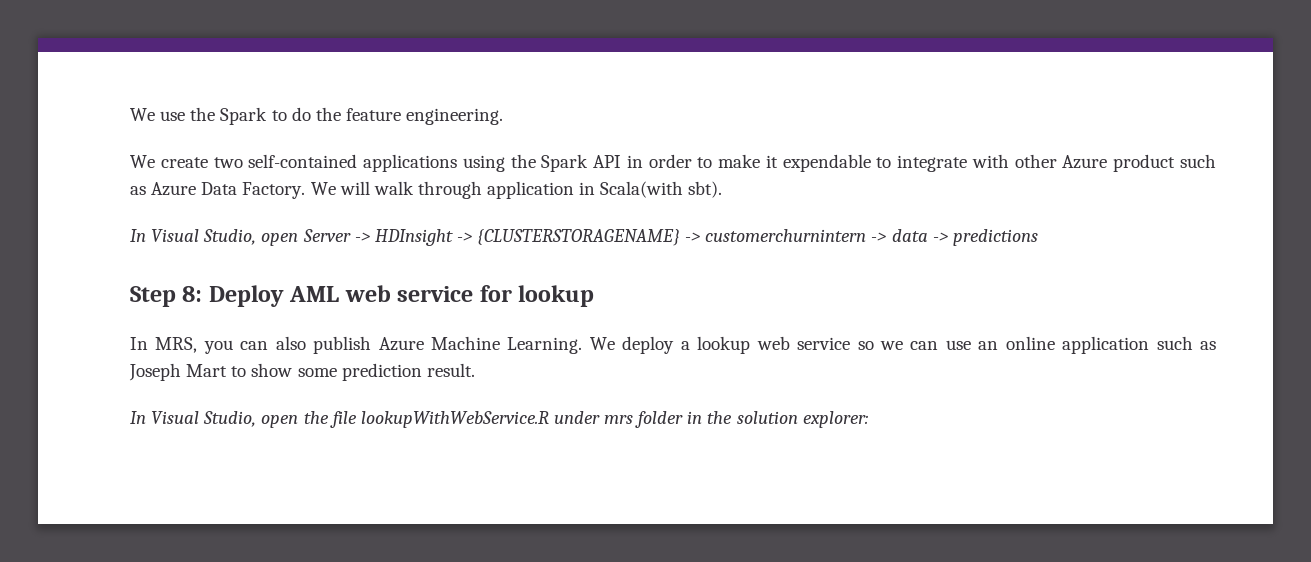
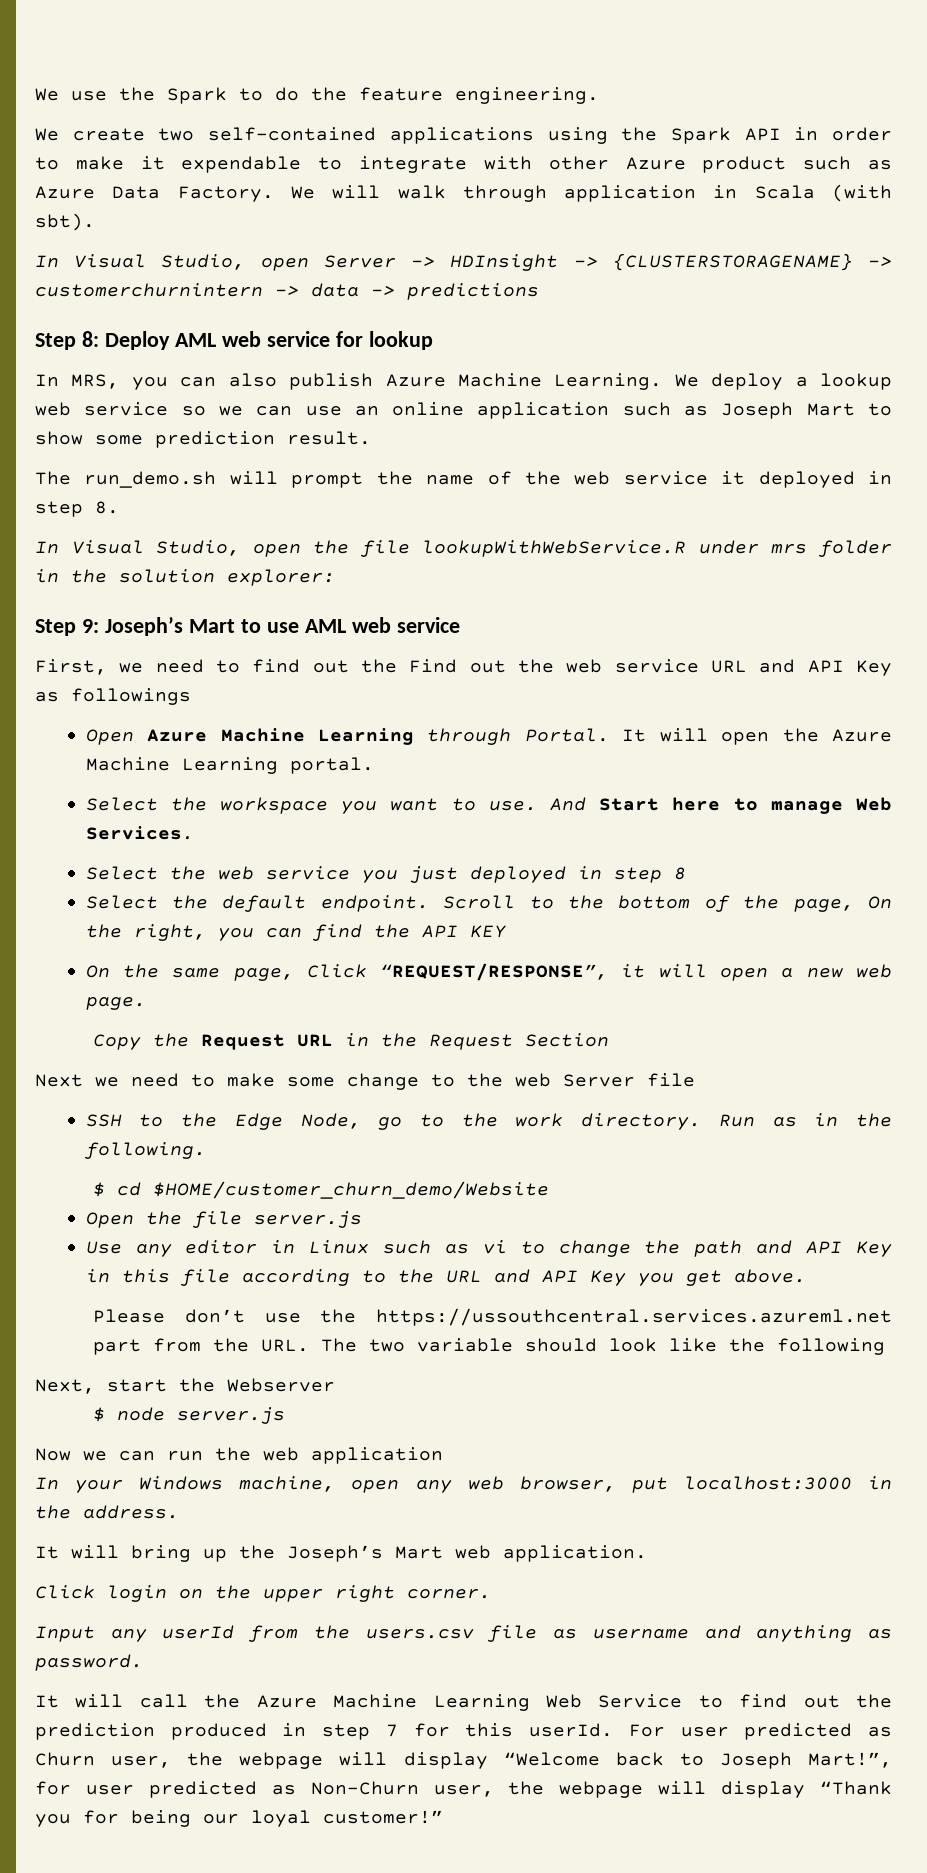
[600,181,684,198] Scala(with -> [754,184,892,202] Scala (with
(475, 370) none -> [35,471,892,488] [35,501,119,517] // The run_demo.sh will prompt the name of the web service it deployed in step 8.
(868, 419) none -> [35,617,460,636] [35,659,893,676] [35,688,191,705] [85,728,892,745] [85,757,374,774] [85,797,892,814] [85,826,194,840] [85,866,686,883] [85,895,892,912] [85,924,506,941] [85,963,892,981] [85,997,146,1010] [93,1033,610,1050] [35,1073,695,1090] [85,1113,892,1130] [83,1142,206,1159] [93,1181,550,1199] [85,1211,362,1228] [85,1240,893,1257] [85,1269,806,1286] [93,1308,892,1326] [93,1338,886,1355] [35,1378,335,1394] [93,1407,286,1424] [35,1447,443,1464] [35,1476,893,1493] [35,1505,179,1519] [35,1545,647,1562] [35,1585,491,1602] [35,1625,893,1642] [35,1654,143,1671] [35,1694,892,1711] [35,1723,893,1740] [35,1752,893,1769] [35,1781,892,1798] [35,1810,443,1827] // Step 9: Joseph’s Mart to use AML web service // First, we need to find out the Find out the web service URL and API Key as followings // Open Azure Machine Learning through Portal. It will open the Azure Machine Learning portal. // Select the workspace you want to use. And Start here to manage Web Services. // Select the web service you just deployed in step 8 // Select the default endpoint. Scroll to the bottom of the page, On the right, you can find the API KEY // On the same page, Click “REQUEST/RESPONSE”, it will open a new web page. // Copy the Request URL in the Request Section // Next we need to make some change to the web Server file // SSH to the Edge Node, go to the work directory. Run as in the following. // $ cd $HOME/customer_churn_demo/Website // Open the file server.js // Use any editor in Linux such as vi to change the path and API Key in this file according to the URL and API Key you get above. // Please don’t use the https://ussouthcentral.services.azureml.net part from the URL. The two variable should look like the following // Next, start the Webserver // $ node server.js // Now we can run the web application // In your Windows machine, open any web browser, put localhost:3000 in the address. // It will bring up the Joseph’s Mart web application. // Click login on the upper right corner. // Input any userId from the users.csv file as username and anything as password. // It will call the Azure Machine Learning Web Service to find out the prediction produced in step 7 for this userId. For user predicted as Churn user, the webpage will display “Welcome back to Joseph Mart!”, for user predicted as Non-Churn user, the webpage will display “Thank you for being our loyal customer!”

